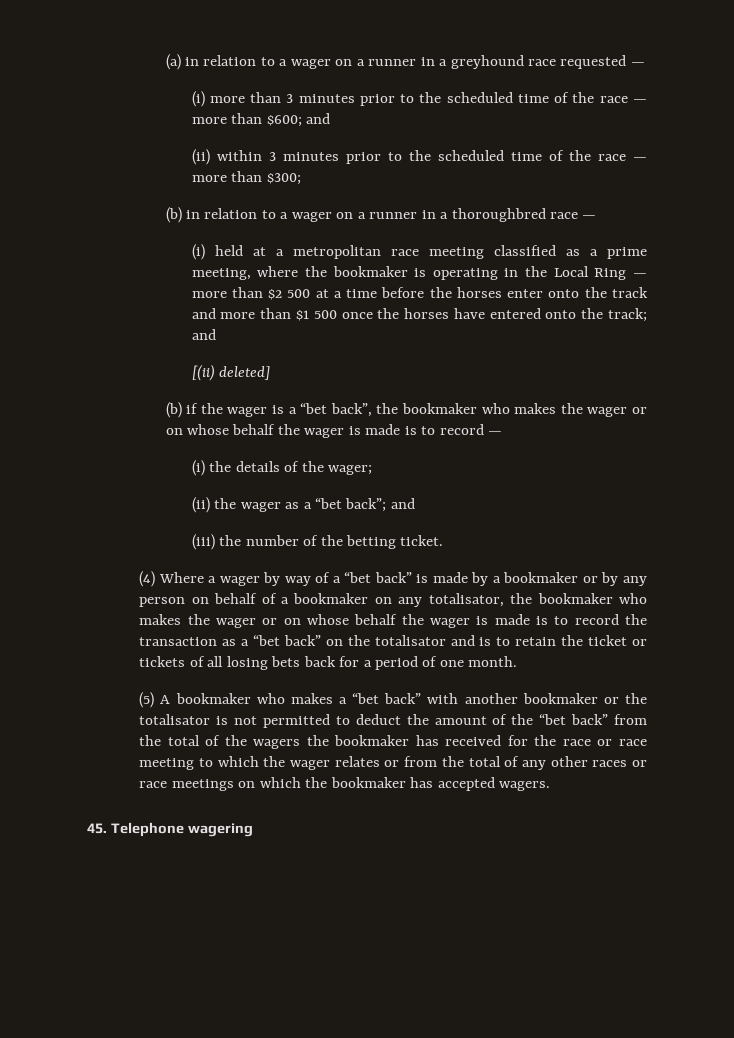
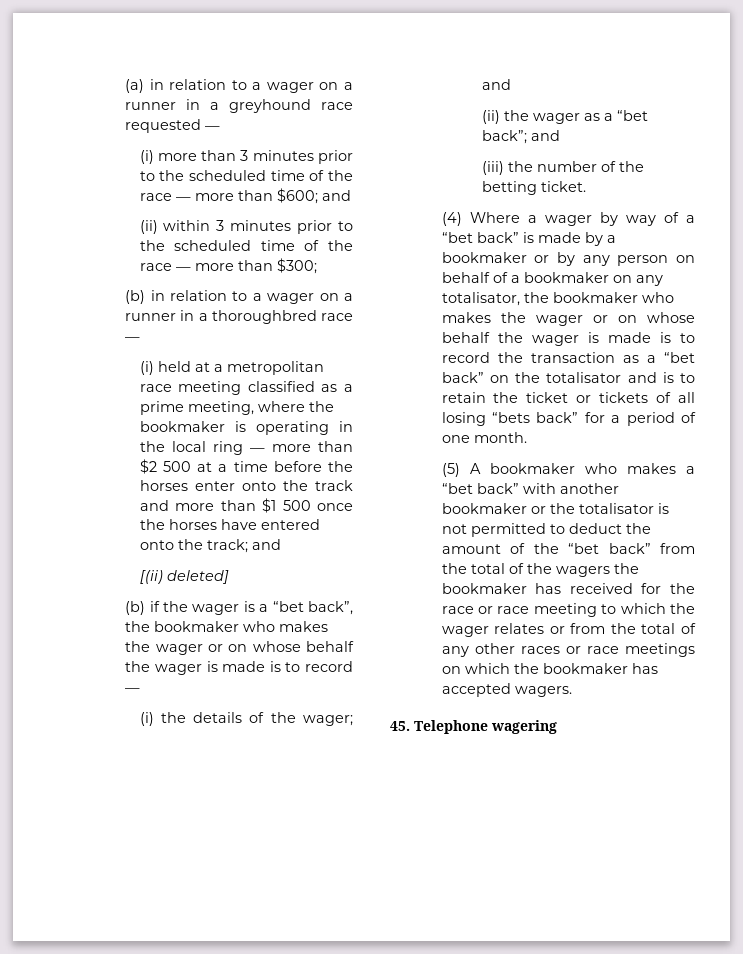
[553,266,627,280] Local Ring -> [171,441,243,455] local ring
(372, 470) none -> [481,79,511,90] and
[271,656,336,667] bets back -> [491,412,579,423] “bets back”

